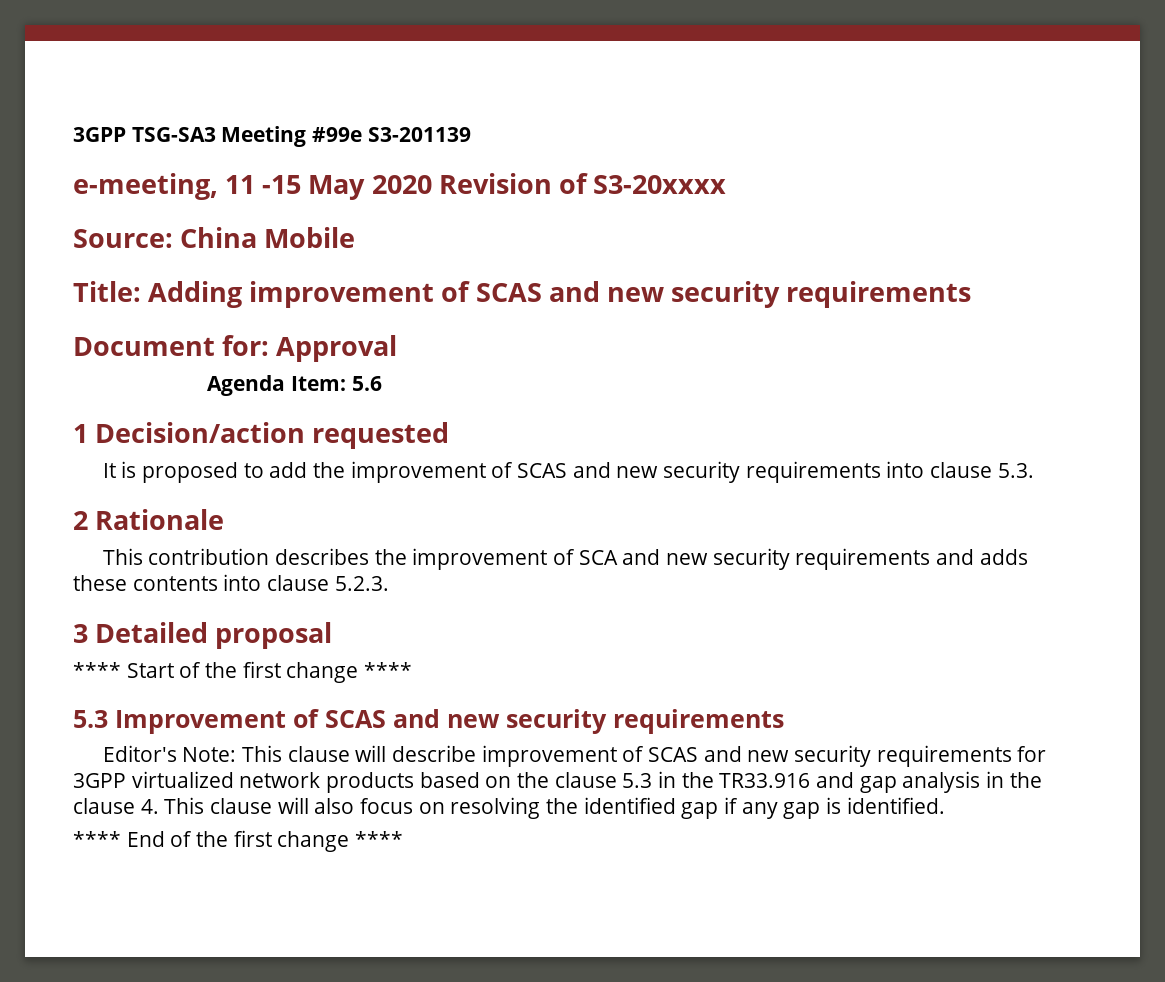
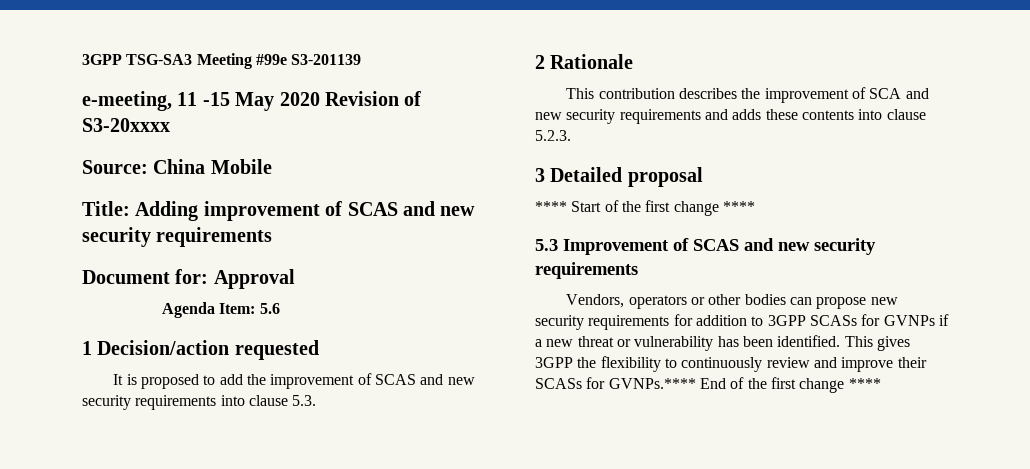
[102,745,1047,767] [73,771,1042,793] [73,797,945,819] [73,831,121,847] Editor's Note: This clause will describe improvement of SCAS and new security requirements for 3GPP virtualized network products based on the clause 5.3 in the TR33.916 and gap analysis in the clause 4. This clause will also focus on resolving the identified gap if any gap is identified. // **** -> [566,294,898,309] [535,314,949,330] [535,335,910,351] [535,356,927,372] [535,377,696,389] Vendors, operators or other bodies can propose new security requirements for addition to 3GPP SCASs for GVNPs if a new threat or vulnerability has been identified. This gives 3GPP the flexibility to continuously review and improve their SCASs for GVNPs.****

